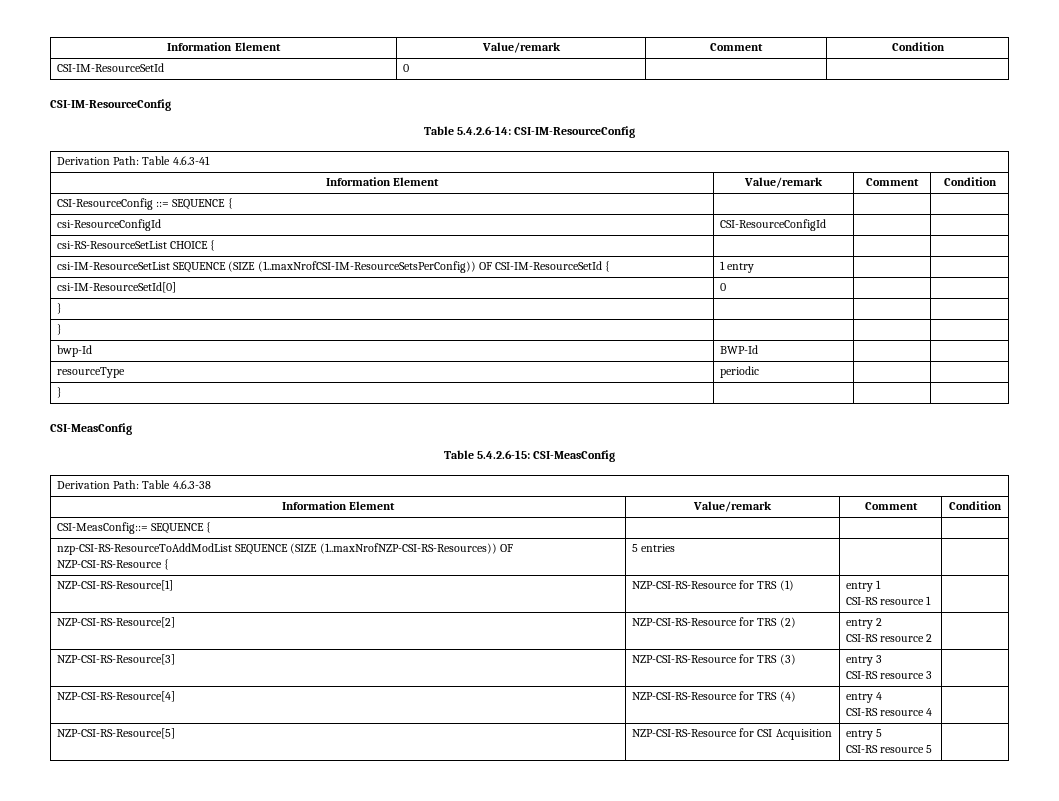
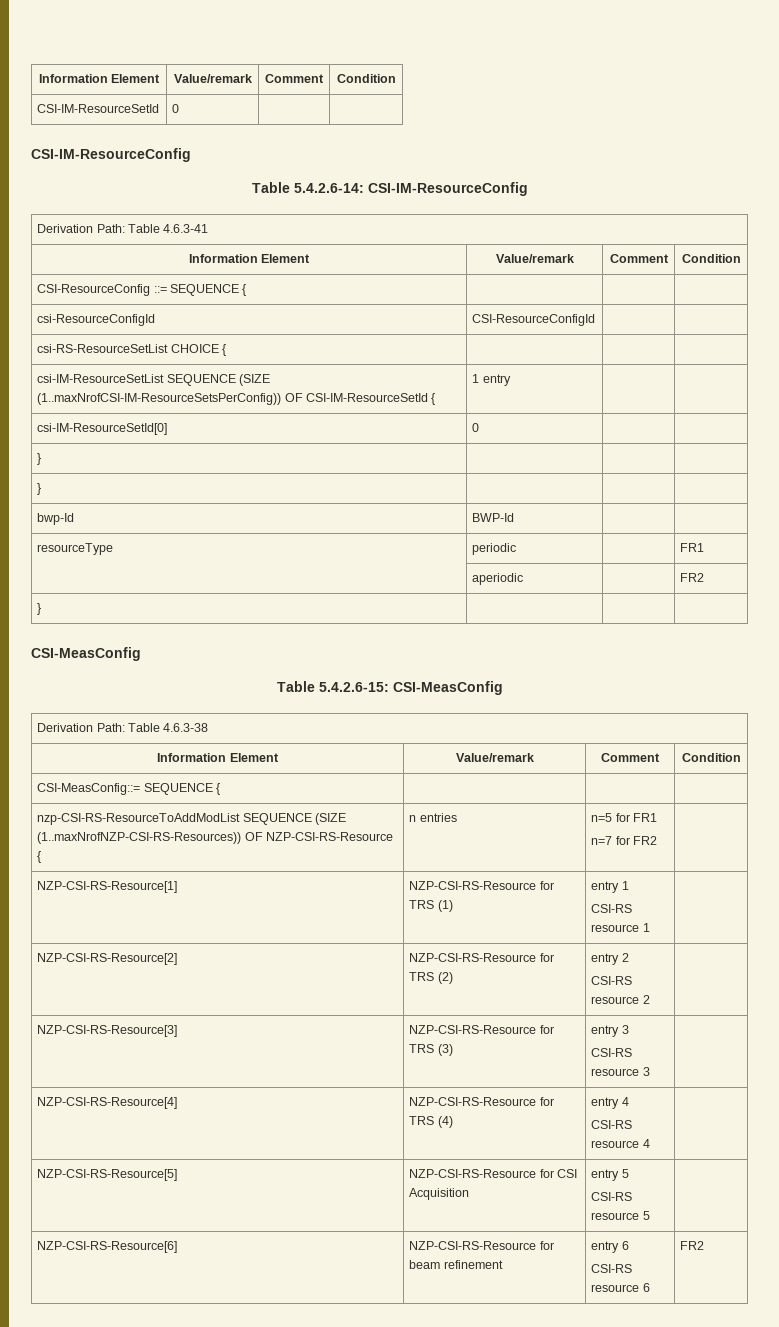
(759, 372) none -> [680,543,705,552] [472,573,524,585] [680,573,705,582] FR1 // | aperiodic | | FR2
[631,544,638,552] 5 -> [409,815,417,822] n
(676, 548) none -> [591,813,658,822] [591,836,658,845] n=5 for FR1 // n=7 for FR2
(933, 749) none -> [37,1241,178,1253] [409,1241,554,1250] [409,1260,503,1269] [591,1241,629,1253] [591,1264,633,1273] [591,1283,650,1292] [680,1241,705,1250] // NZP-CSI-RS-Resource[6] | NZP-CSI-RS-Resource for beam refinement | entry 6 // CSI-RS resource 6 | FR2

